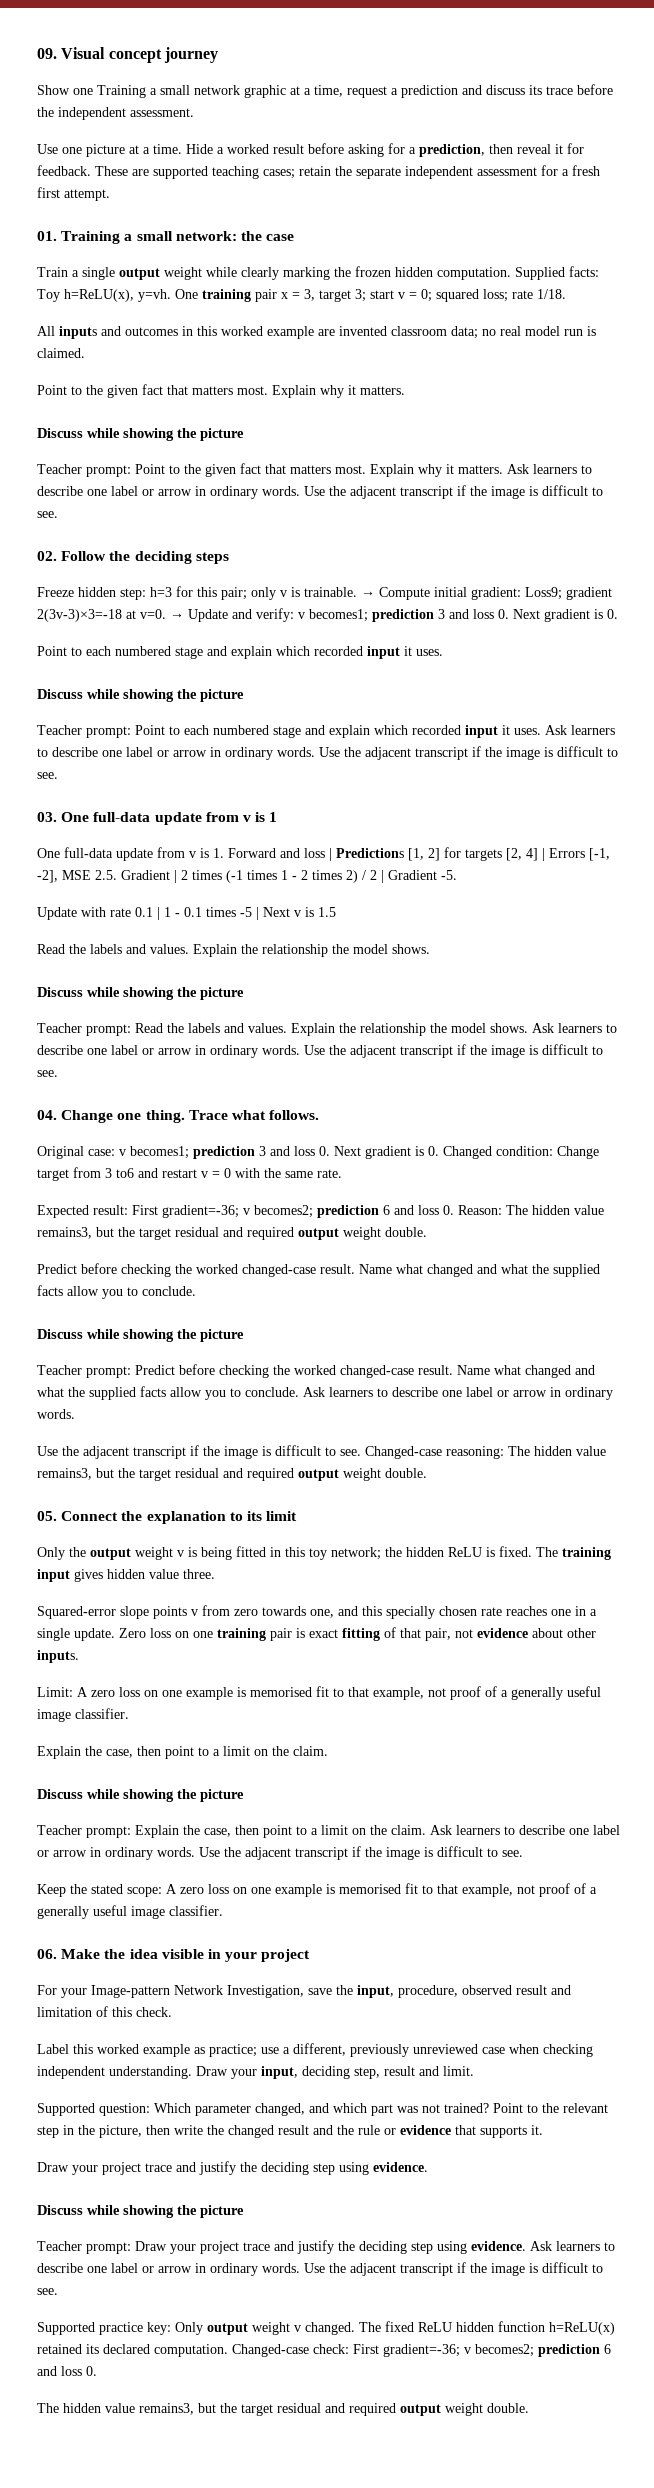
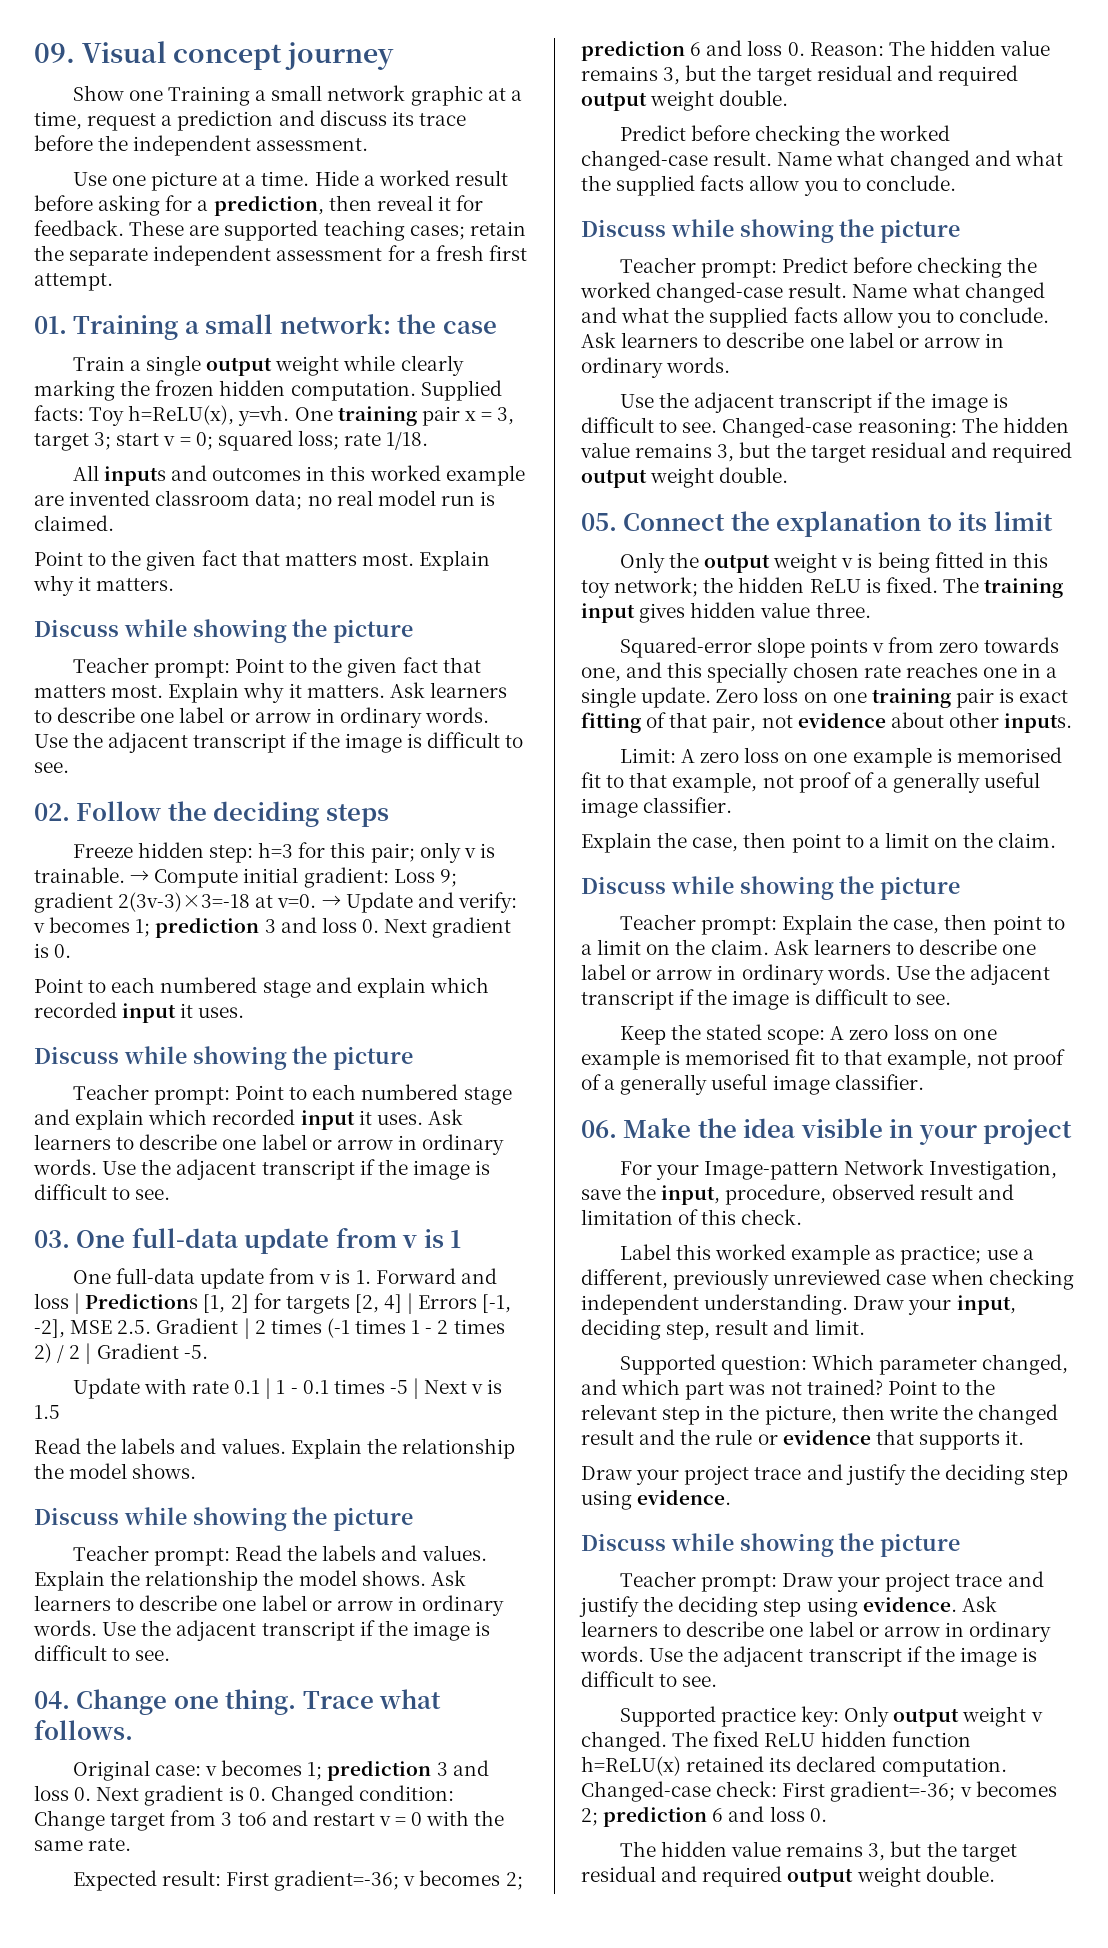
[525,587,562,600] Loss9; -> [393,869,457,887] Loss 9;
[309,609,368,622] becomes1; -> [49,917,151,937] becomes 1;
[130,1146,189,1159] becomes1; -> [221,1760,323,1780] becomes 1;
[254,1205,313,1218] becomes2; -> [419,1870,523,1890] becomes 2;
[37,1227,92,1239] remains3, -> [581,66,681,85] remains 3,
[37,1468,92,1480] remains3, -> [635,443,735,462] remains 3,
[475,2344,534,2357] becomes2; -> [975,1781,1057,1797] [581,1808,598,1826] becomes 2;
[139,2403,194,2415] remains3, -> [786,1842,886,1861] remains 3,

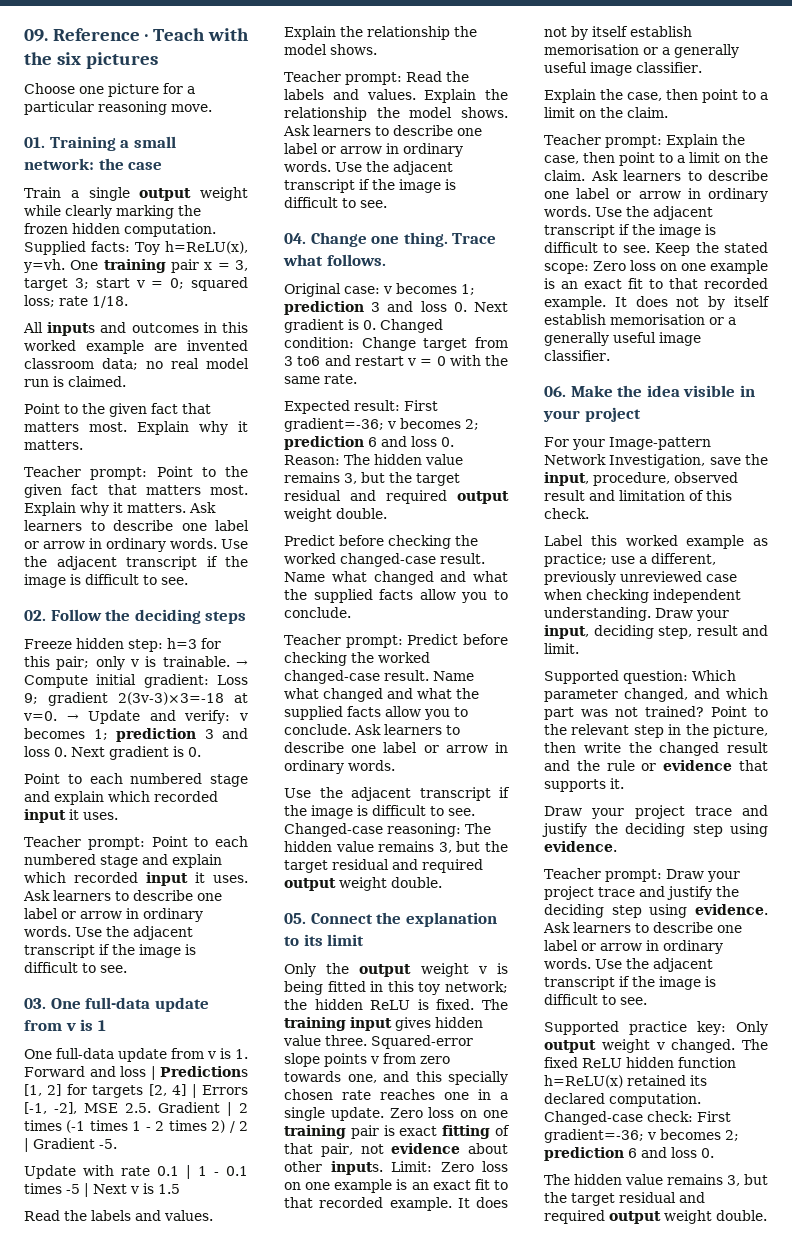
[82,41,395,70] [72,85,522,106] [34,110,466,131] [34,135,369,156] [72,170,508,191] [34,195,484,216] [34,220,526,241] [34,245,527,266] [34,273,113,291] Visual concept journey // Show one Training a small network graphic at a time, request a prediction and discuss its trace before the independent assessment. // Use one picture at a time. Hide a worked result before asking for a prediction, then reveal it for feedback. These are supported teaching cases; retain the separate independent assessment for a fresh first attempt. -> [52,28,249,41] [24,52,158,69] [24,83,195,97] [24,101,212,115] Reference · Teach with the six pictures // Choose one picture for a particular reasoning move.
[34,619,414,643] // Discuss while showing the picture -> (83, 445) none
[34,1046,414,1070] // Discuss while showing the picture -> (118, 816) none
[34,1507,414,1531] // Discuss while showing the picture -> (377, 49) none
[581,219,961,243] // Discuss while showing the picture -> (351, 612) none
(871, 610) // -> (367, 1040) none
[619,747,1062,768] [581,772,874,793] // Limit: A zero loss on one example is memorised fit to that example, not proof of -> [391,1161,508,1172] [284,1179,508,1193] [284,1197,508,1211] [544,26,692,40] [544,44,658,55] Limit: Zero loss on one example is an exact fit to that recorded example. It does not by itself establish memorisation or
[581,876,961,900] // Discuss while showing the picture -> (668, 112) none
(951, 999) // -> (650, 249) none
[830,1024,997,1040] [581,1049,1066,1070] [581,1074,601,1090] A zero loss on one example is memorised fit to that example, not proof of -> [593,260,768,274] [544,278,768,289] [544,296,770,310] [544,314,724,325] Zero loss on one example is an exact fit to that recorded example. It does not by itself establish memorisation or
[581,1533,961,1557] // Discuss while showing the picture -> (617, 846) none

